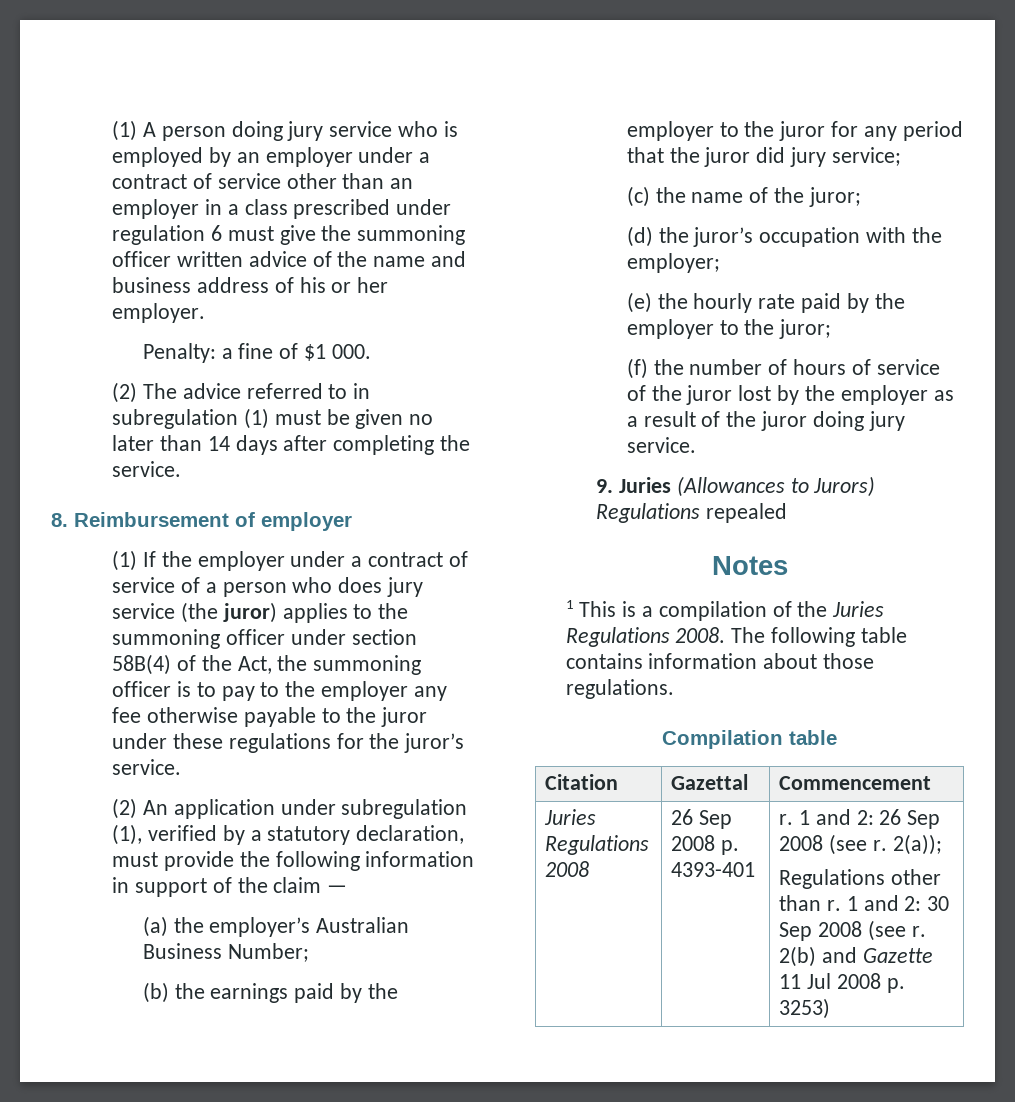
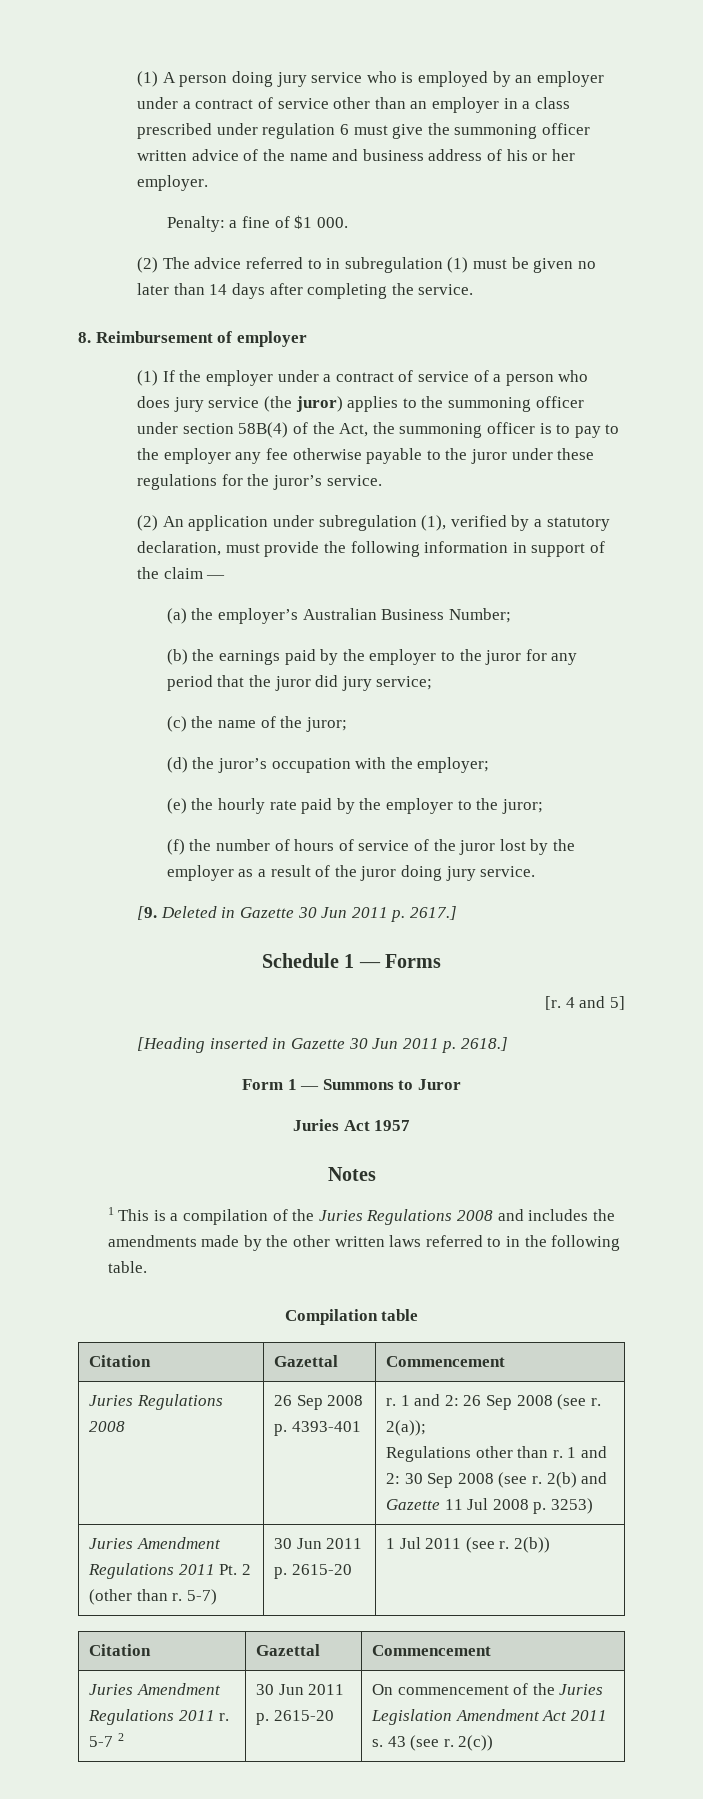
[596,476,876,497] [596,503,788,523] 9. Juries (Allowances to Jurors) Regulations repealed -> [137,906,457,922] [261,953,442,968] [545,996,625,1010] [137,1037,508,1053] [242,1079,461,1090] [292,1119,411,1131] [9. Deleted in Gazette 30 Jun 2011 p. 2617.] // Schedule 1 — Forms // [r. 4 and 5] // [Heading inserted in Gazette 30 Jun 2011 p. 2618.] // Form 1 — Summons to Juror // Juries Act 1957
[675,627,907,647] [565,653,875,669] [565,679,674,699] 2008. The following table contains information about those regulations. -> [456,1209,615,1221] [107,1235,621,1251] [107,1261,147,1273] 2008 and includes the amendments made by the other written laws referred to in the following table.
(831, 1008) none -> [89,1537,221,1549] [88,1563,251,1579] [89,1589,217,1605] [274,1538,363,1549] [274,1564,352,1579] [386,1537,550,1553] [89,1644,152,1656] [256,1644,321,1656] [372,1645,492,1656] [89,1683,221,1695] [88,1709,230,1725] [89,1733,124,1747] [256,1684,345,1695] [256,1710,334,1725] [372,1683,604,1695] [371,1709,607,1725] [372,1735,494,1751] // Juries Amendment Regulations 2011 Pt. 2 (other than r. 5-7) | 30 Jun 2011 p. 2615-20 | 1 Jul 2011 (see r. 2(b)) // Citation | Gazettal | Commencement // Juries Amendment Regulations 2011 r. 5-7 2 | 30 Jun 2011 p. 2615-20 | On commencement of the Juries Legislation Amendment Act 2011 s. 43 (see r. 2(c))

